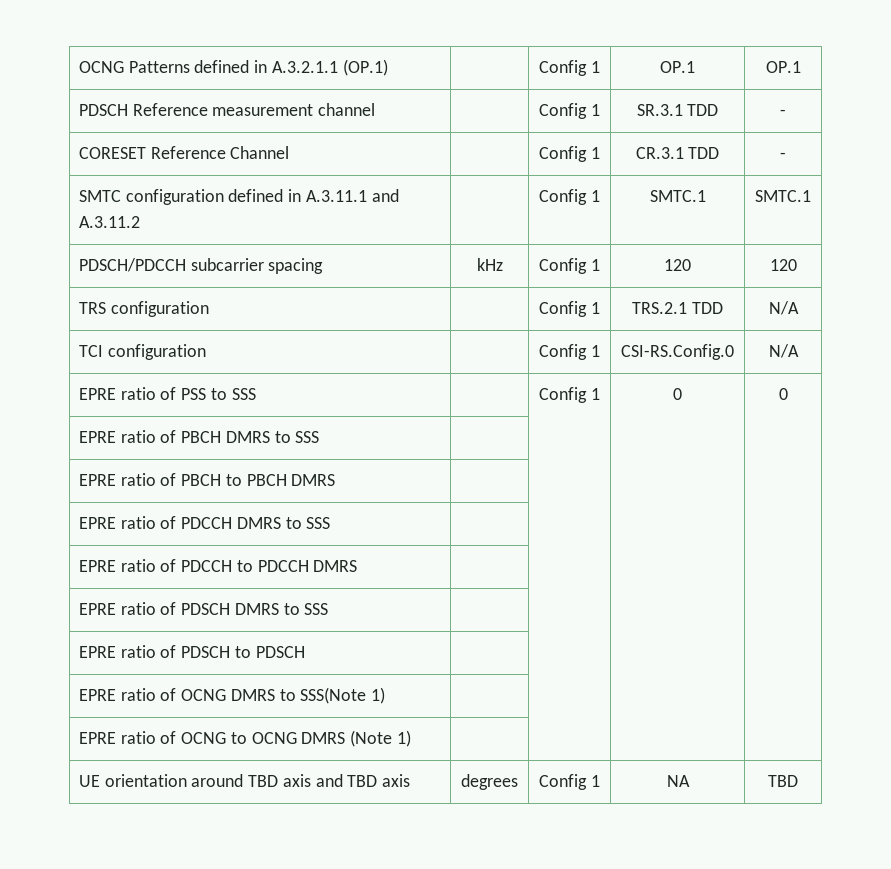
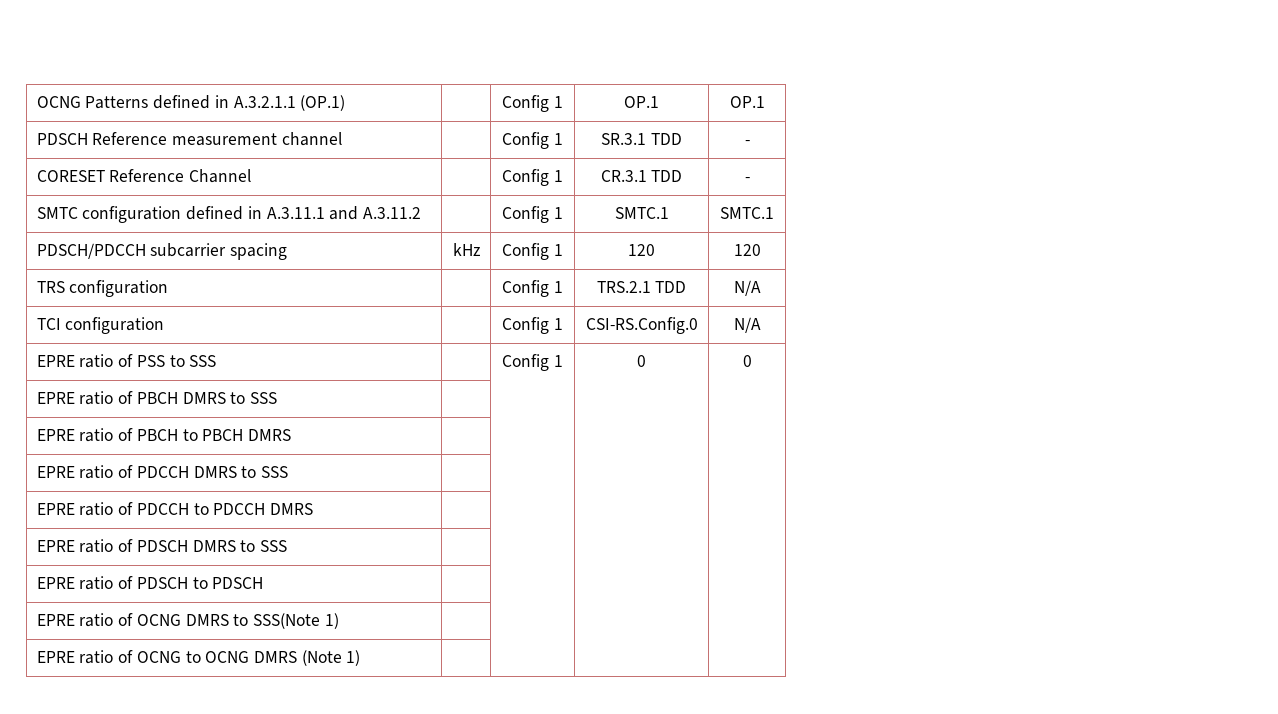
[78,774,411,787] [461,774,518,790] [539,774,600,790] [666,775,690,787] [768,775,798,787] // UE orientation around TBD axis and TBD axis | degrees | Config 1 | NA | TBD -> (361, 658) none

